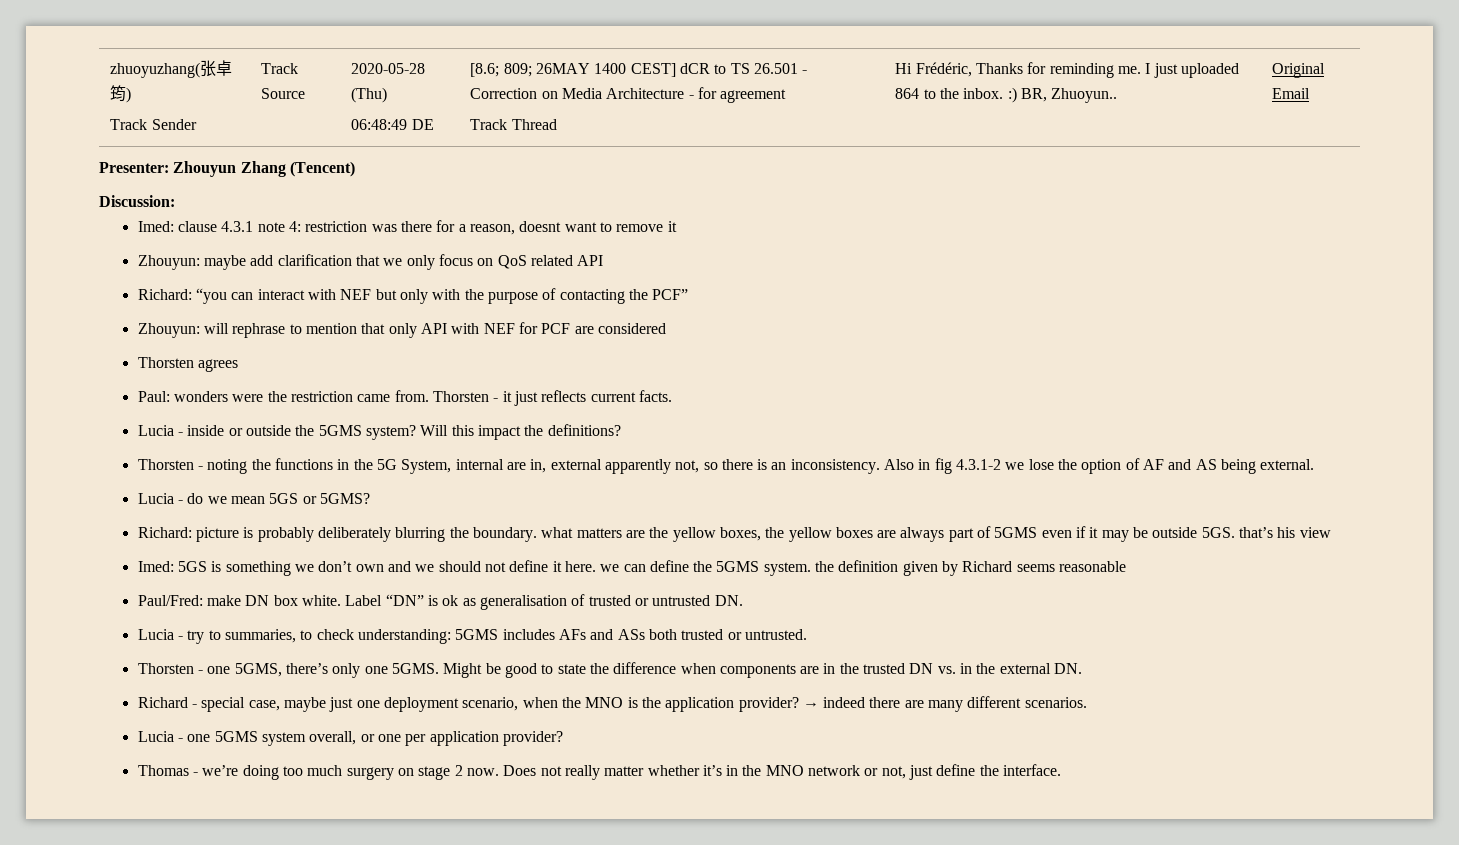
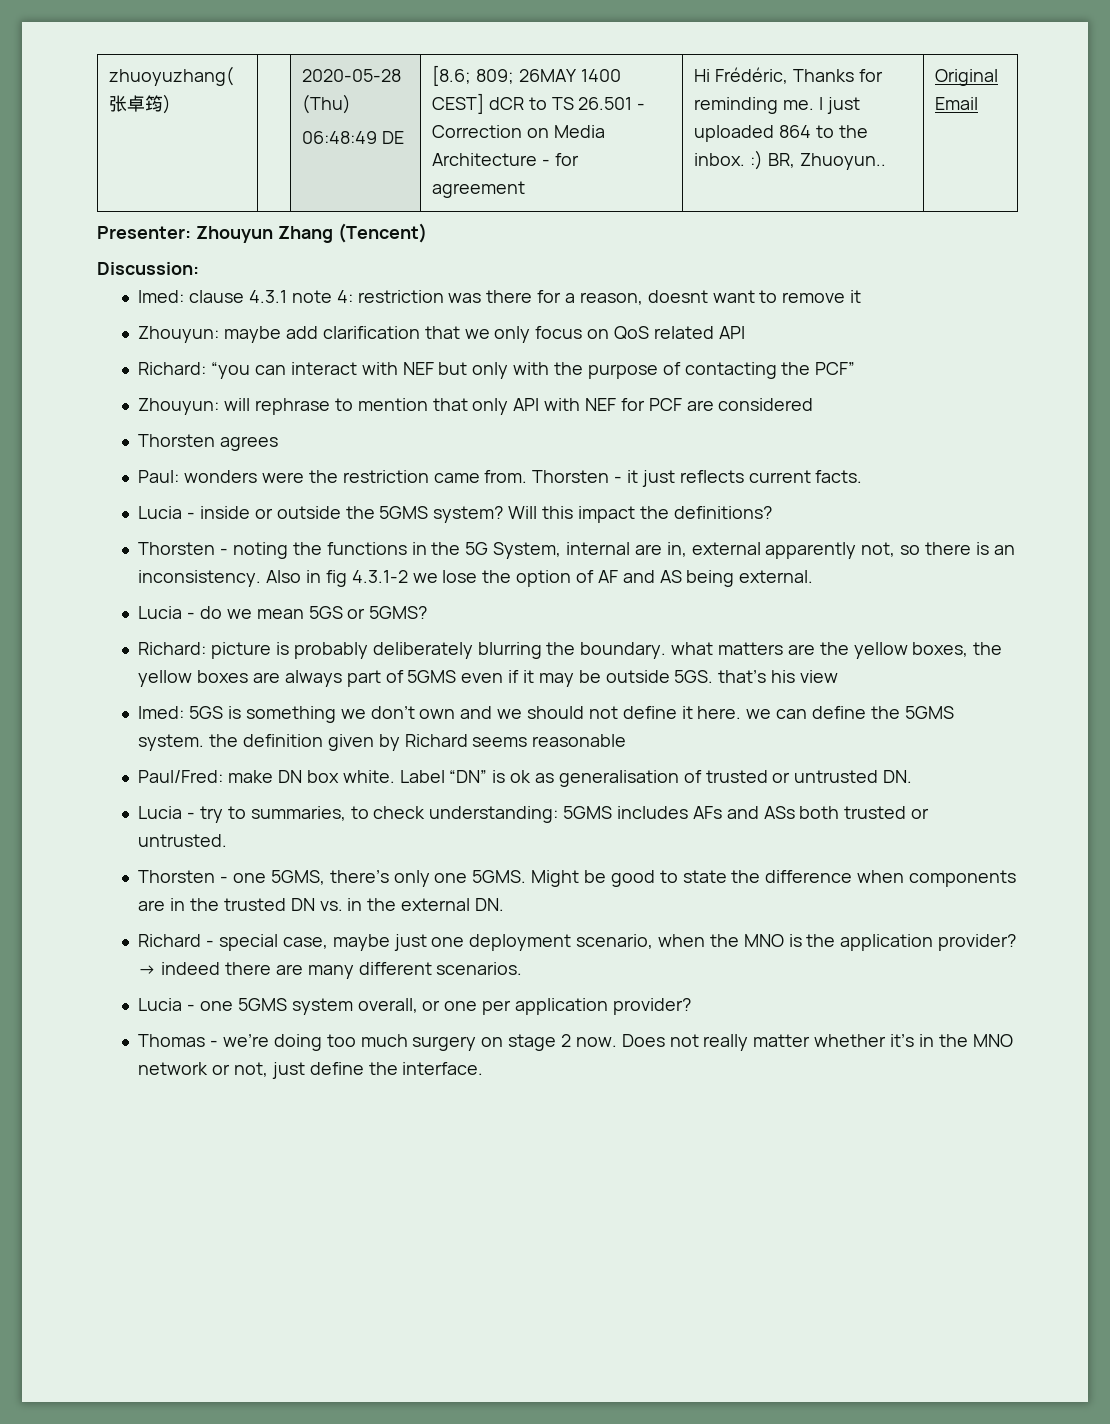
[110,119,197,130] [261,63,299,74] [261,88,306,99] // Track Sender | Track Source -> (171, 104) |
[470,119,557,130] // Track Thread -> (525, 189) none

